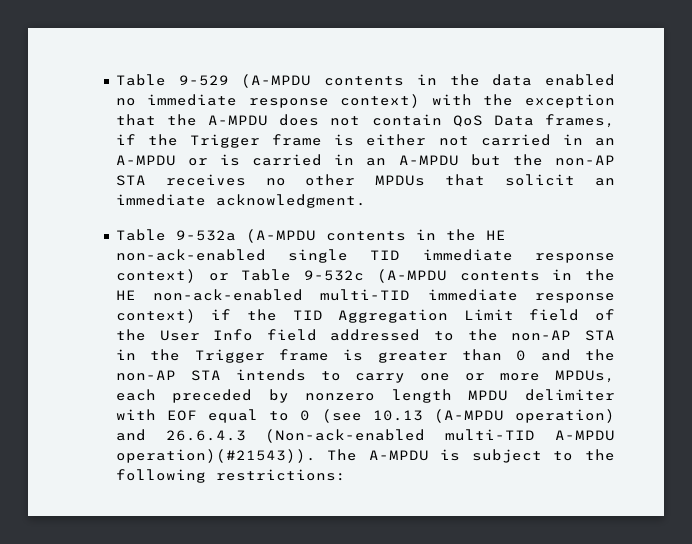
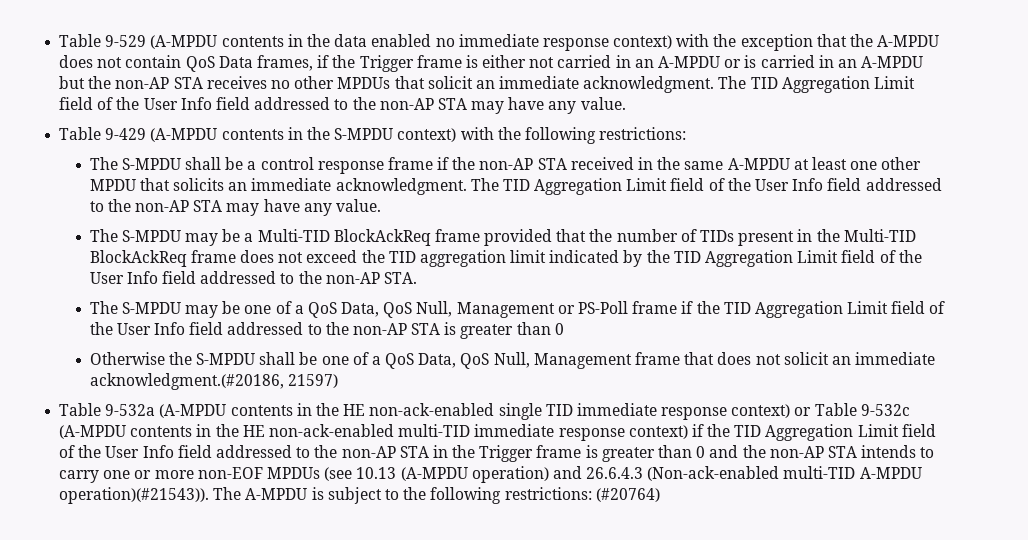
(366, 201) none -> [718,76,916,93] [59,97,626,114] [59,127,687,144] [89,157,922,174] [89,178,942,195] [89,199,381,216] [89,229,916,246] [89,250,922,267] [89,271,417,284] [89,301,946,318] [89,322,564,339] [89,352,936,369] [89,373,338,390] The TID Aggregation Limit field of the User Info field addressed to the non-AP STA may have any value. // Table 9-429 (A-MPDU contents in the S-MPDU context) with the following restrictions: // The S-MPDU shall be a control response frame if the non-AP STA received in the same A-MPDU at least one other MPDU that solicits an immediate acknowledgment. The TID Aggregation Limit field of the User Info field addressed to the non-AP STA may have any value. // The S-MPDU may be a Multi-TID BlockAckReq frame provided that the number of TIDs present in the Multi-TID BlockAckReq frame does not exceed the TID aggregation limit indicated by the TID Aggregation Limit field of the User Info field addressed to the non-AP STA. // The S-MPDU may be one of a QoS Data, QoS Null, Management or PS-Poll frame if the TID Aggregation Limit field of the User Info field addressed to the non-AP STA is greater than 0 // Otherwise the S-MPDU shall be one of a QoS Data, QoS Null, Management frame that does not solicit an immediate acknowledgment.(#20186, 21597)
[555,370,615,383] [115,389,615,403] [115,409,311,423] MPDUs, each preceded by nonzero length MPDU delimiter with EOF equal to 0 -> [197,467,320,479] non-EOF MPDUs
(346, 475) none -> [595,488,660,502] (#20764)

